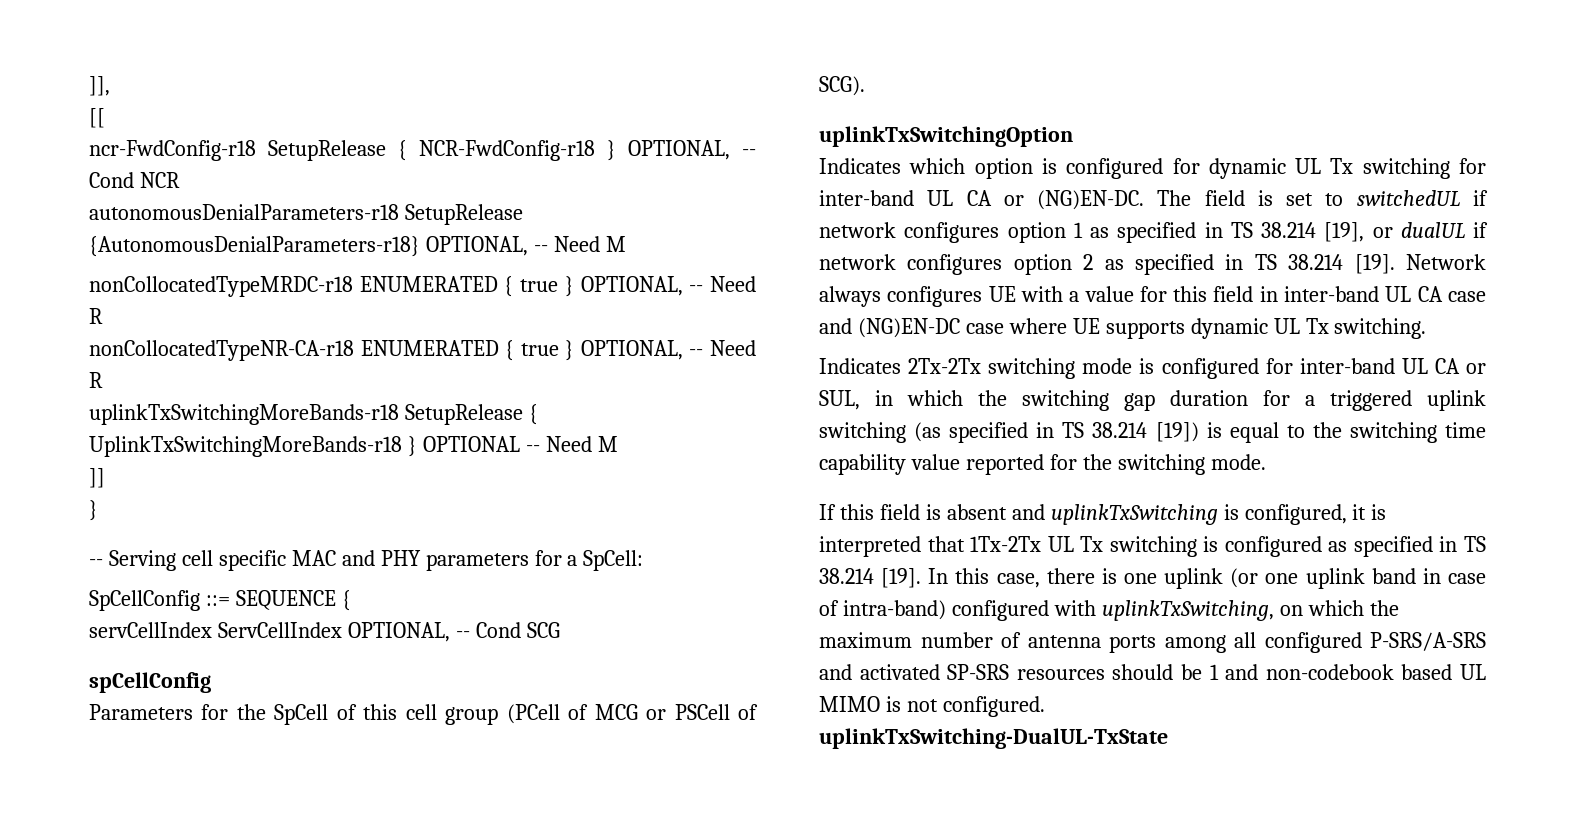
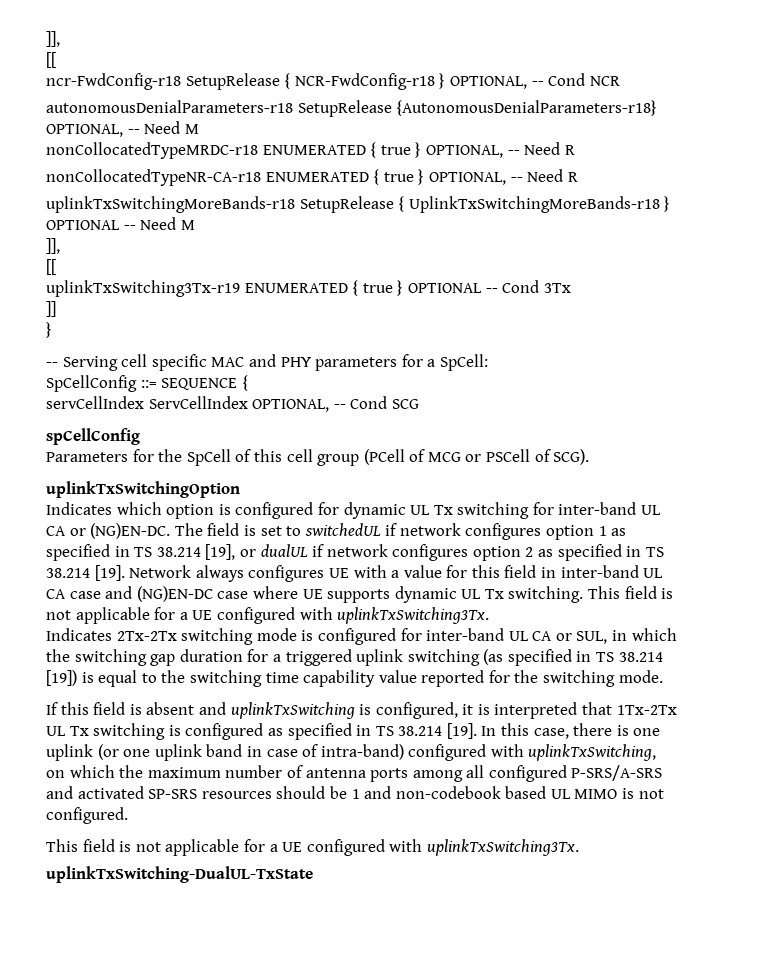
(618, 444) none -> [46,238,60,254] [46,259,57,275] [46,280,571,297] // ]], // [[ // uplinkTxSwitching3Tx-r19 ENUMERATED { true } OPTIONAL -- Cond 3Tx
(1427, 328) none -> [588,586,674,599] [46,607,490,624] This field is not applicable for a UE configured with uplinkTxSwitching3Tx.
(1045, 706) none -> [46,839,579,856] // This field is not applicable for a UE configured with uplinkTxSwitching3Tx.

